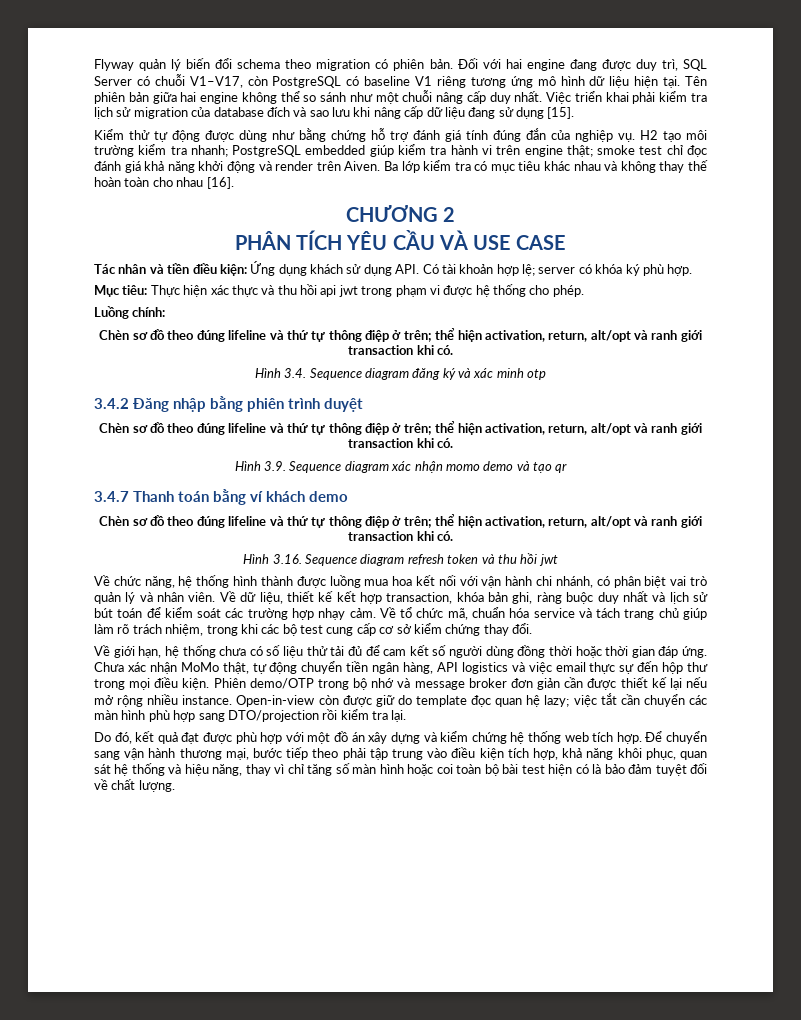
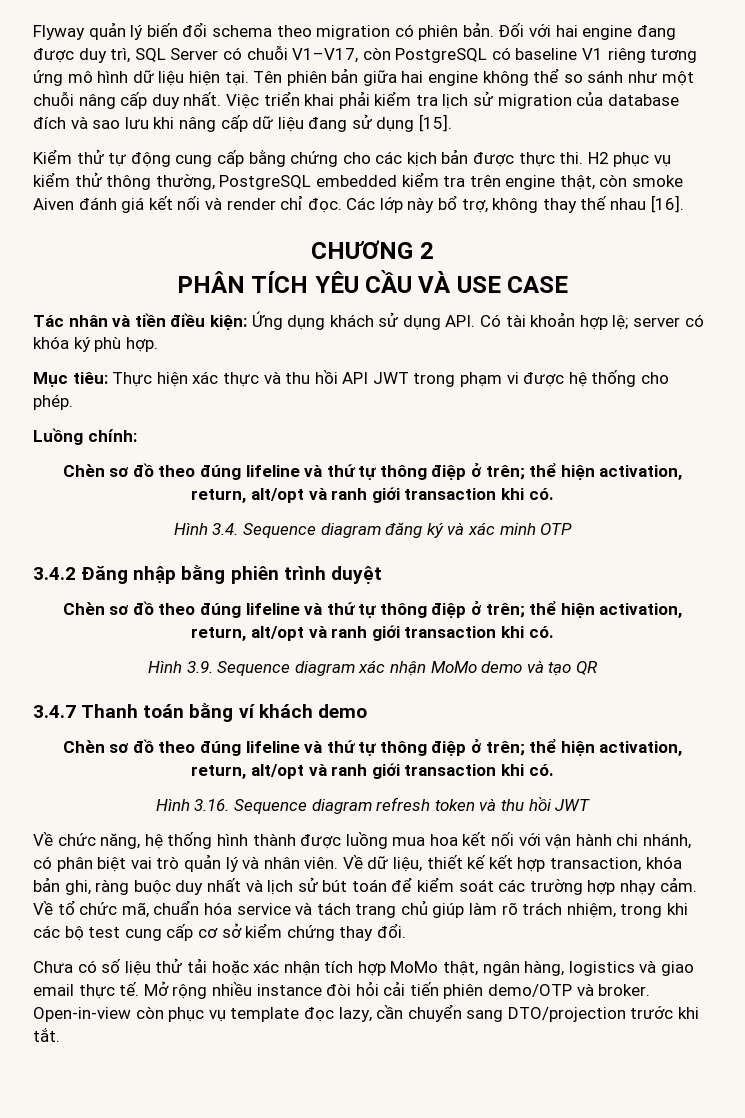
[205,128,707,142] [94,144,707,157] [94,160,708,173] [94,177,173,187] được dùng như bằng chứng hỗ trợ đánh giá tính đúng đắn của nghiệp vụ. H2 tạo môi trường kiểm tra nhanh; PostgreSQL embedded giúp kiểm tra hành vi trên engine thật; smoke test chỉ đọc đánh giá khả năng khởi động và render trên Aiven. Ba lớp kiểm tra có mục tiêu khác nhau và không thay thế hoàn toàn cho -> [175,149,672,167] [33,172,684,190] [33,195,608,213] cung cấp bằng chứng cho các kịch bản được thực thi. H2 phục vụ kiểm thử thông thường, PostgreSQL embedded kiểm tra trên engine thật, còn smoke Aiven đánh giá kết nối và render chỉ đọc. Các lớp này bổ trợ, không thay thế
[320,285,358,297] api jwt -> [342,372,409,384] API JWT
[527,369,547,380] otp -> [540,523,573,535] OTP
[445,464,480,471] momo -> [430,661,477,673] MoMo
[555,464,568,473] qr -> [575,661,598,675] QR
[538,554,558,566] jwt -> [555,799,591,811] JWT
[94,645,247,658] Về giới hạn, hệ thống chưa -> [33,961,73,973] Chưa
[347,645,707,658] [94,661,369,674] đủ để cam kết số người dùng đồng thời hoặc thời gian đáp ứng. Chưa xác nhận MoMo thật, tự động chuyển tiền -> [211,960,479,976] hoặc xác nhận tích hợp MoMo thật,
[436,662,458,672] API -> (565, 968) none
[528,662,552,674] việc -> [661,961,695,976] giao
[619,661,708,674] [94,677,707,690] [94,693,707,707] [94,709,407,722] [94,731,708,744] [94,747,707,760] [94,763,708,776] [94,779,175,792] sự đến hộp thư trong mọi điều kiện. Phiên demo/OTP trong bộ nhớ và message broker đơn giản cần được thiết kế lại nếu mở rộng nhiều instance. Open-in-view còn được giữ do template đọc quan hệ lazy; việc tắt cần chuyển các màn hình phù hợp sang DTO/projection rồi kiểm tra lại. // Do đó, kết quả đạt được phù hợp với một đồ án xây dựng và kiểm chứng hệ thống web tích hợp. Để chuyển sang vận hành thương mại, bước tiếp theo phải tập trung vào điều kiện tích hợp, khả năng khôi phục, quan sát hệ thống và hiệu năng, thay vì chỉ tăng số màn hình hoặc coi toàn bộ bài test hiện có là bảo đảm tuyệt đối về chất lượng. -> [119,981,651,999] [33,1004,700,1022] [33,1028,60,1042] tế. Mở rộng nhiều instance đòi hỏi cải tiến phiên demo/OTP và broker. Open-in-view còn phục vụ template đọc lazy, cần chuyển sang DTO/projection trước khi tắt.

